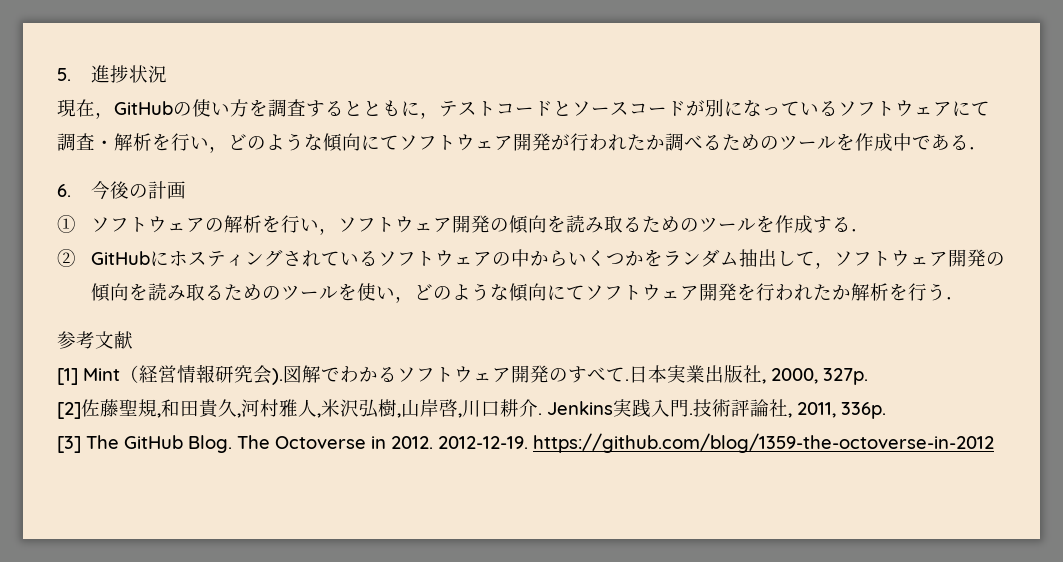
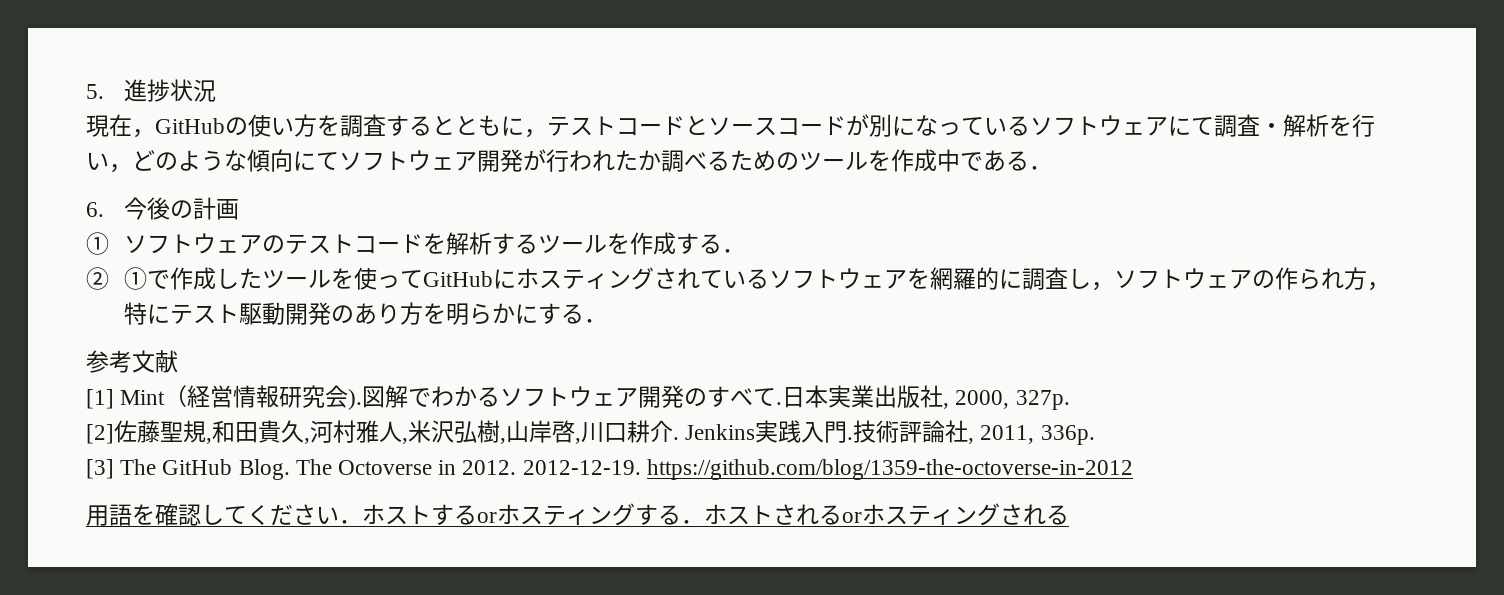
[224,215,700,235] 解析を行い，ソフトウェア開発の傾向を読み取るための -> [284,232,538,255] テストコードを解析する
(76, 258) none -> [123,267,423,290] ①で作成したツールを使って
[492,249,1006,269] [91,283,947,303] の中からいくつかをランダム抽出して，ソフトウェア開発の傾向を読み取るためのツールを使い，どのような傾向にてソフトウェア開発を行われたか解析を行う -> [906,267,1390,291] [123,302,584,325] を網羅的に調査し，ソフトウェアの作られ方，特にテスト駆動開発のあり方を明らかにする
(994, 443) none -> [86,503,1069,526] // 用語を確認してください．ホストするorホスティングする．ホストされるorホスティングされる

